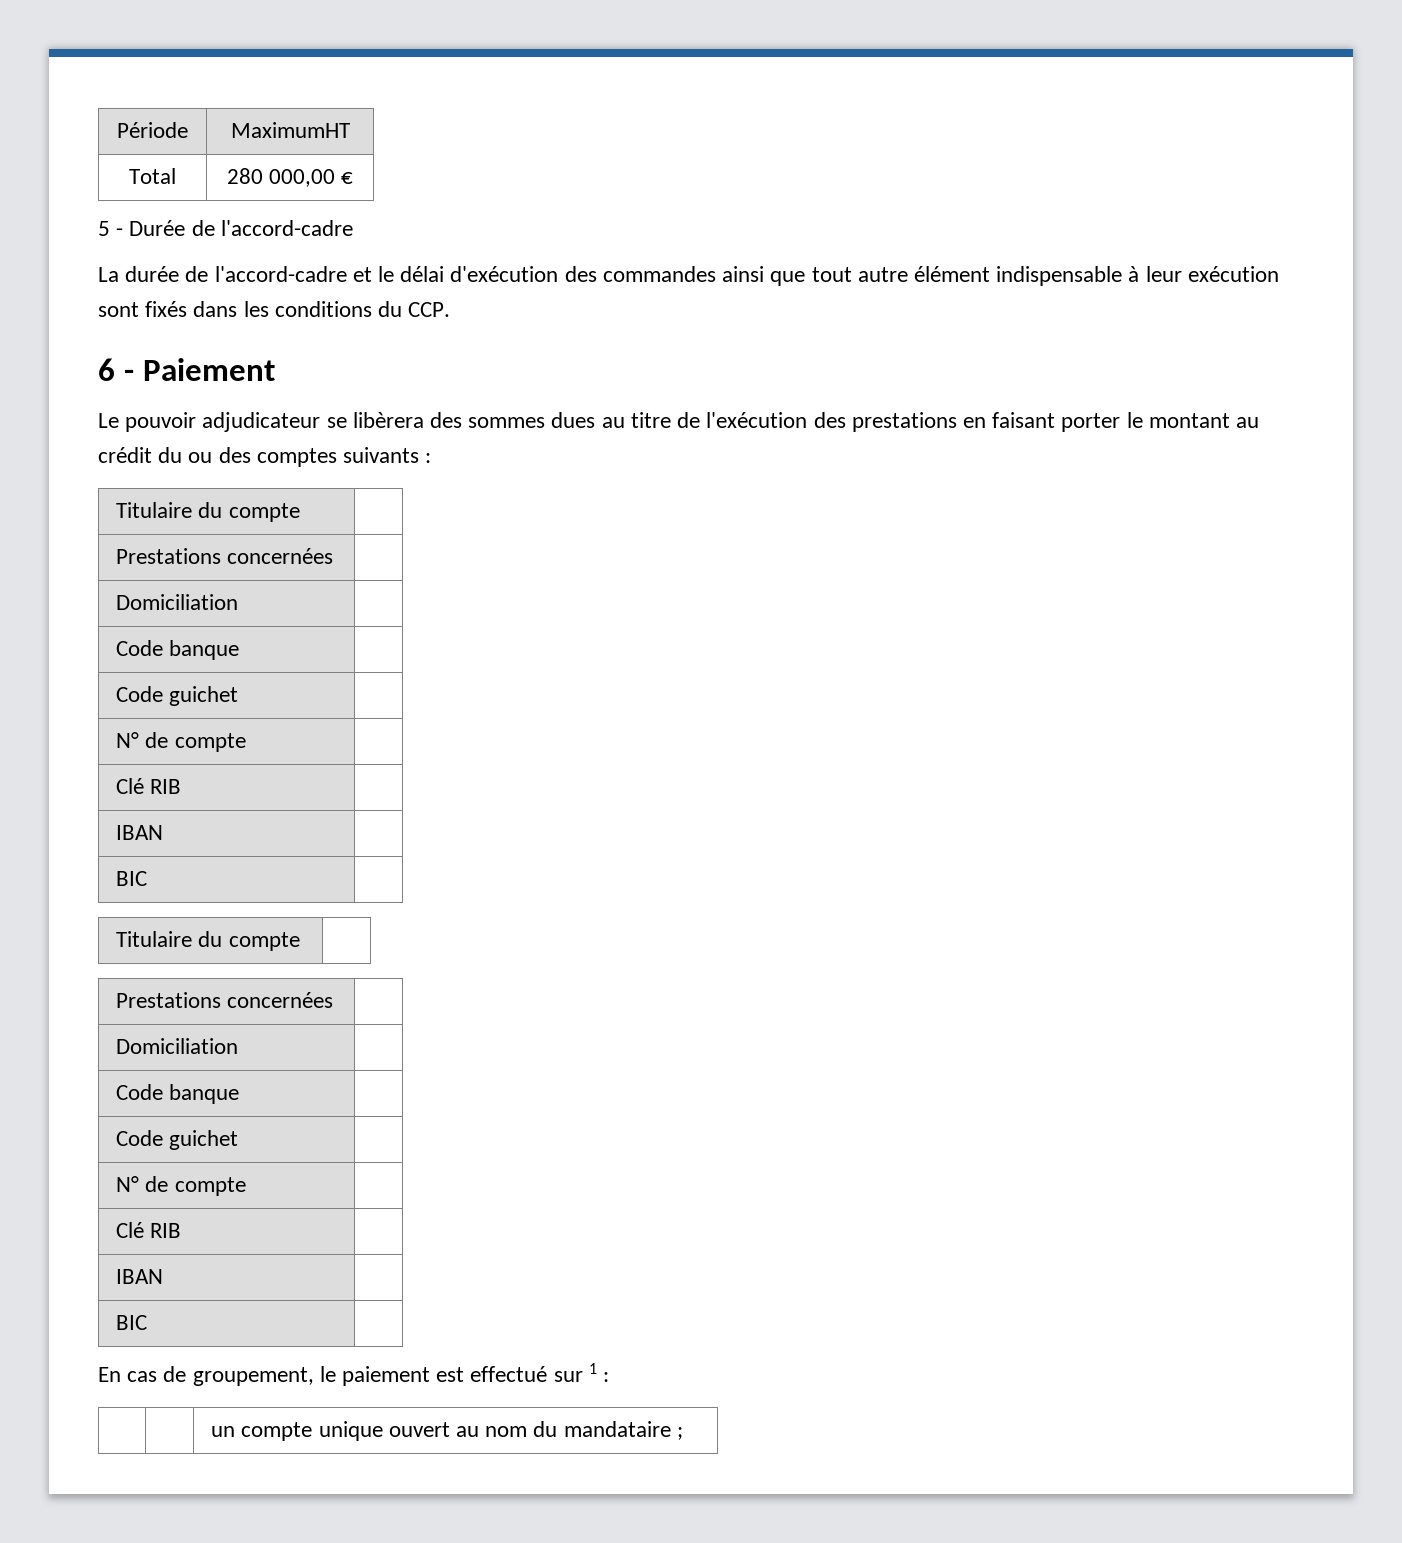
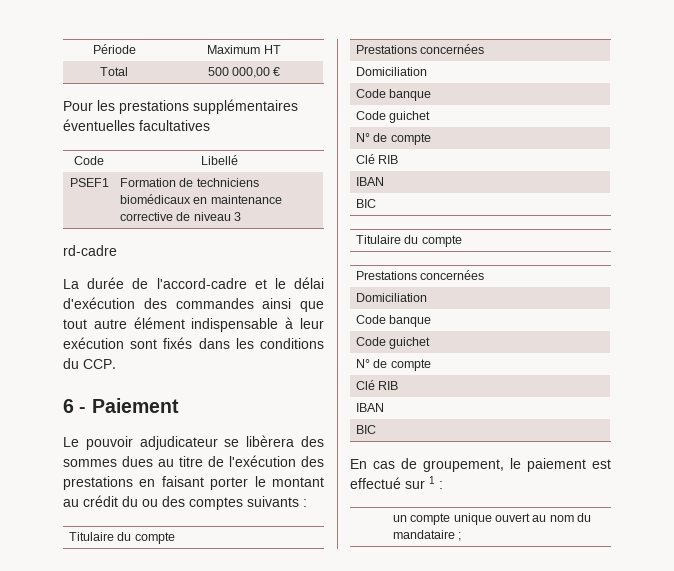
[230,122,350,138] MaximumHT -> [207,45,281,54] Maximum HT
[226,168,263,184] 280 -> [207,67,229,76] 500
[98,220,353,236] 5 - Durée de l'accord-cadre -> [63,99,298,114] [63,119,210,131] [74,156,104,165] [200,155,238,165] [69,178,109,187] [119,178,259,187] [119,194,282,204] [119,212,241,221] [63,245,117,256] Pour les prestations supplémentaires éventuelles facultatives // Code | Libellé // PSEF1 | Formation de techniciens biomédicaux en maintenance corrective de niveau 3 // rd-cadre

